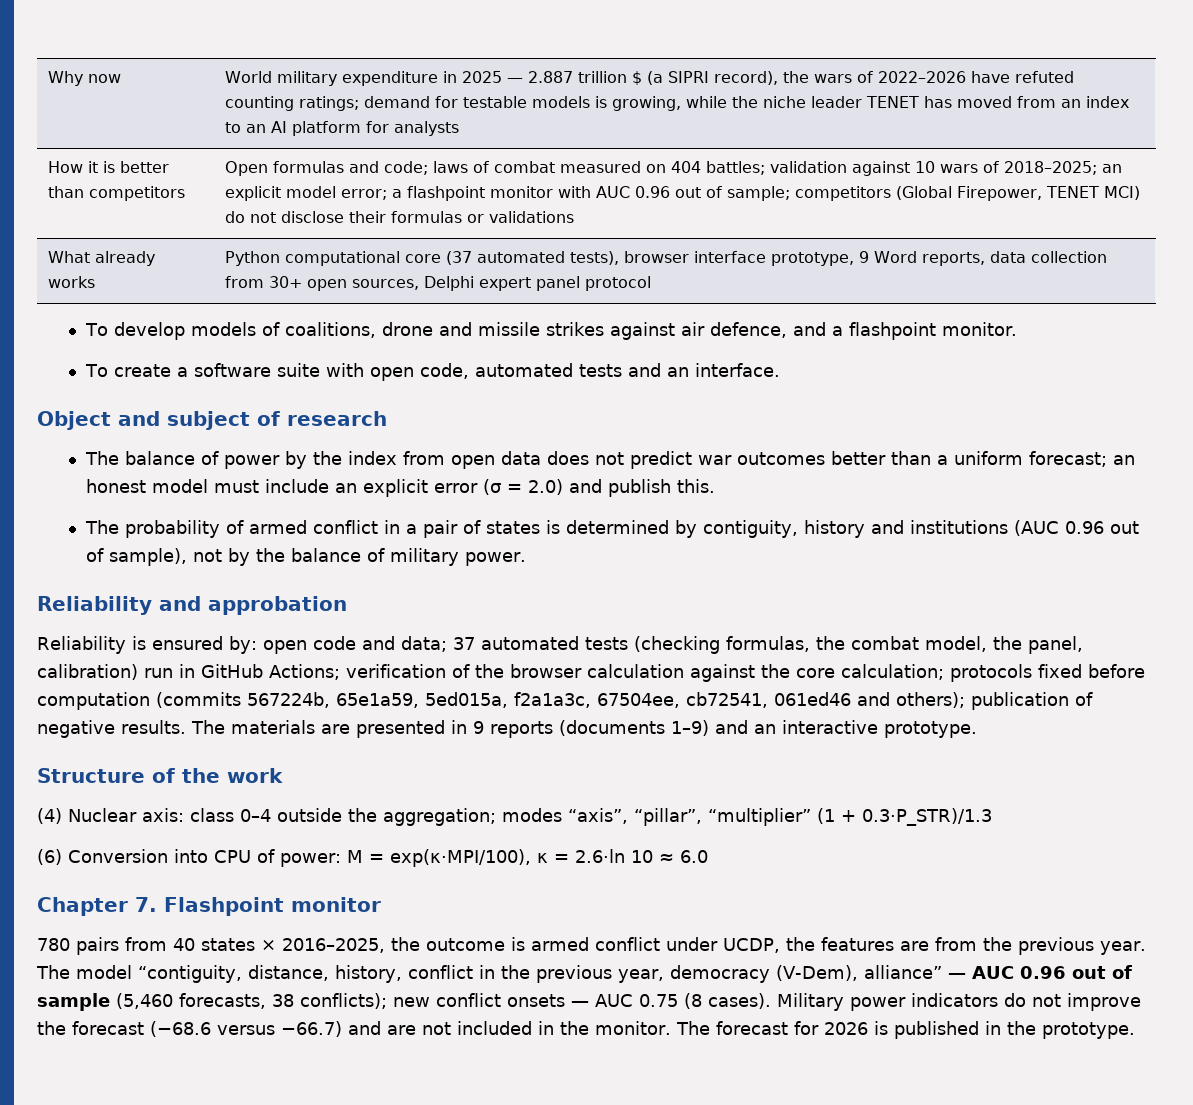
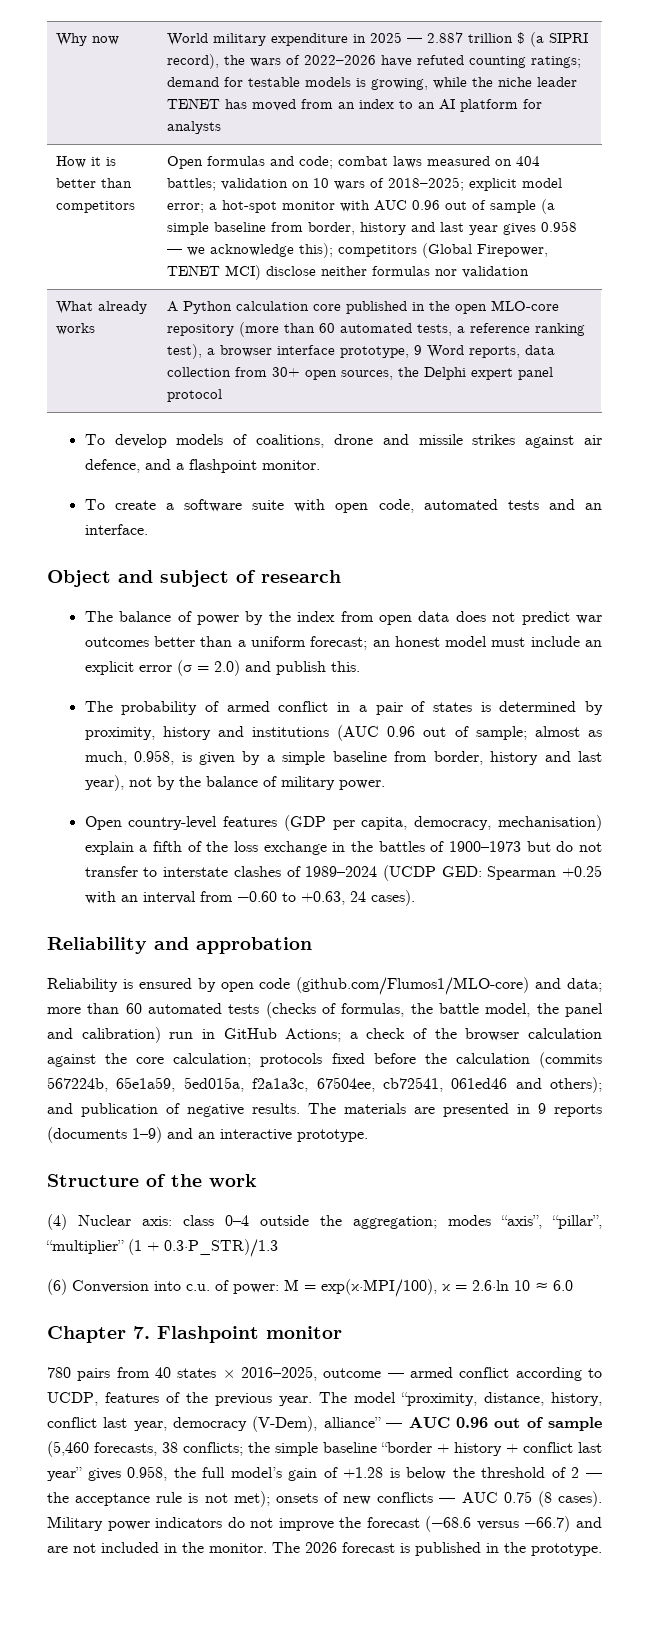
[432,161,555,173] laws of combat -> [338,156,423,168] combat laws
[851,161,910,176] against -> [292,181,310,188] on
[1101,164,1122,173] an -> (465, 184) none
[406,186,485,201] flashpoint -> [222,200,278,213] hot-spot
[726,186,790,201] sample; -> [490,199,556,214] [167,221,578,235] [167,243,334,258] sample (a simple baseline from border, history and last year gives 0.958 — we acknowledge this);
[224,211,574,223] [47,251,155,266] [47,276,95,288] [224,251,619,266] do not disclose their formulas or validations // What already works | Python computational core (37 automated tests), -> [266,266,530,278] [56,301,148,314] [56,323,96,335] [167,300,560,314] [167,322,586,337] [167,344,216,359] disclose neither formulas nor validation // What already works | A Python calculation core published in the open MLO-core repository (more than 60 automated tests, a reference ranking test), a
(419, 284) none -> [398,367,420,377] the
[702,520,798,538] contiguity, -> [84,727,155,740] proximity,
[108,548,187,566] sample), -> [475,726,602,740] [84,750,602,765] [84,775,124,791] sample; almost as much, 0.958, is given by a simple baseline from border, history and last year),
(526, 559) none -> [84,815,602,831] [84,841,602,855] [84,865,602,881] [84,890,415,906] // Open country-level features (GDP per capita, democracy, mechanisation) explain a fifth of the loss exchange in the battles of 1900–1973 but do not transfer to interstate clashes of 1989–2024 (UCDP GED: Spearman +0.25 with an interval from −0.60 to +0.63, 24 cases).
[228,636,257,654] by: -> [197,978,216,992] by
(356, 643) none -> [296,977,530,995] (github.com/Flumos1/MLO-core)
[452,636,720,654] 37 automated tests (checking -> [47,1002,336,1018] more than 60 automated tests (checks of
[850,636,919,650] combat -> [438,1003,479,1014] battle
[1027,636,1083,654] panel, -> [564,1003,603,1017] [47,1028,73,1039] panel and
[346,664,446,678] verification -> [349,1028,406,1039] a check
[37,692,150,710] computation -> [424,1053,530,1064] the calculation
(965, 700) none -> [47,1103,73,1114] and
[214,850,251,863] CPU -> [186,1284,210,1291] c.u.
[391,937,977,953] the outcome is armed conflict under UCDP, the features are from -> [323,1367,602,1381] [47,1392,180,1406] outcome — armed conflict according to UCDP, features of
[138,965,242,983] “contiguity, -> [401,1392,477,1406] “proximity,
[479,965,612,983] in the previous -> [103,1417,128,1428] last
[300,993,565,1009] conflicts); new conflict onsets -> [183,1442,602,1456] [47,1466,603,1481] [47,1491,434,1507] conflicts; the simple baseline “border + history + conflict last year” gives 0.958, the full model’s gain of +1.28 is below the threshold of 2 — the acceptance rule is not met); onsets of new conflicts
[715,1021,868,1035] forecast for 2026 -> [305,1542,395,1553] 2026 forecast

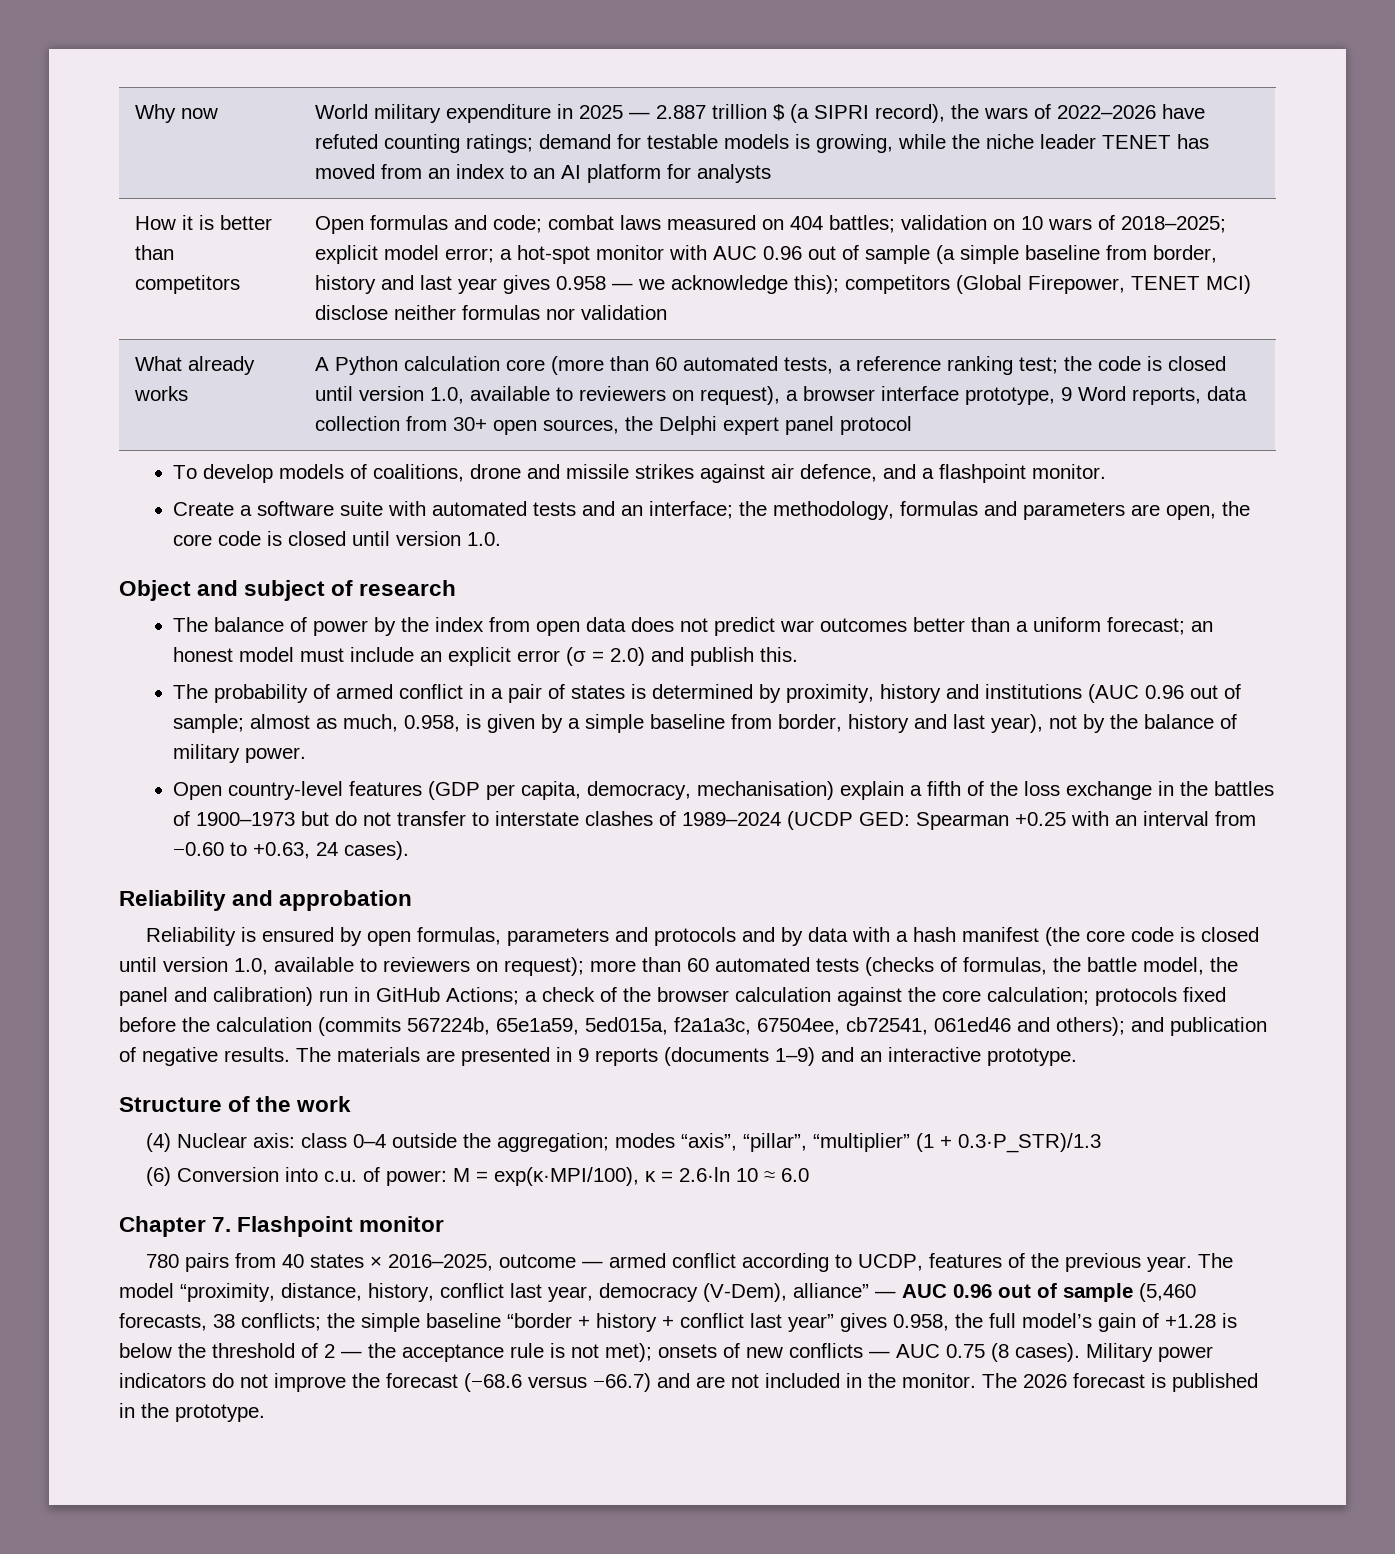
[346,300,560,314] [167,324,235,336] published in the open MLO-core repository -> (545, 365) none
[167,344,203,359] test), -> [1018,356,1226,374] [314,386,780,405] test; the code is closed until version 1.0, available to reviewers on request),
[84,499,156,510] To create -> [173,502,235,516] Create
[335,499,414,513] open code, -> (427, 508) none
[84,524,148,535] interface. -> [649,501,1251,520] [173,531,502,546] interface; the methodology, formulas and parameters are open, the core code is closed until version 1.0.
[259,977,602,995] code (github.com/Flumos1/MLO-core) and data; -> [416,927,1259,946] [119,957,584,976] formulas, parameters and protocols and by data with a hash manifest (the core code is closed until version 1.0, available to reviewers on request);

